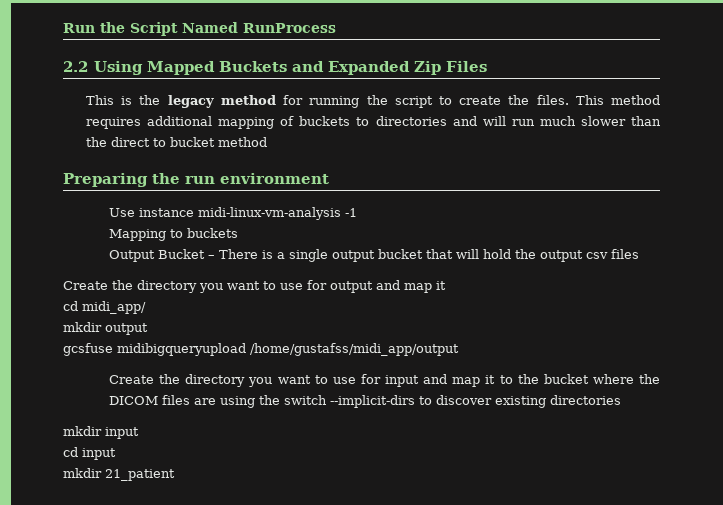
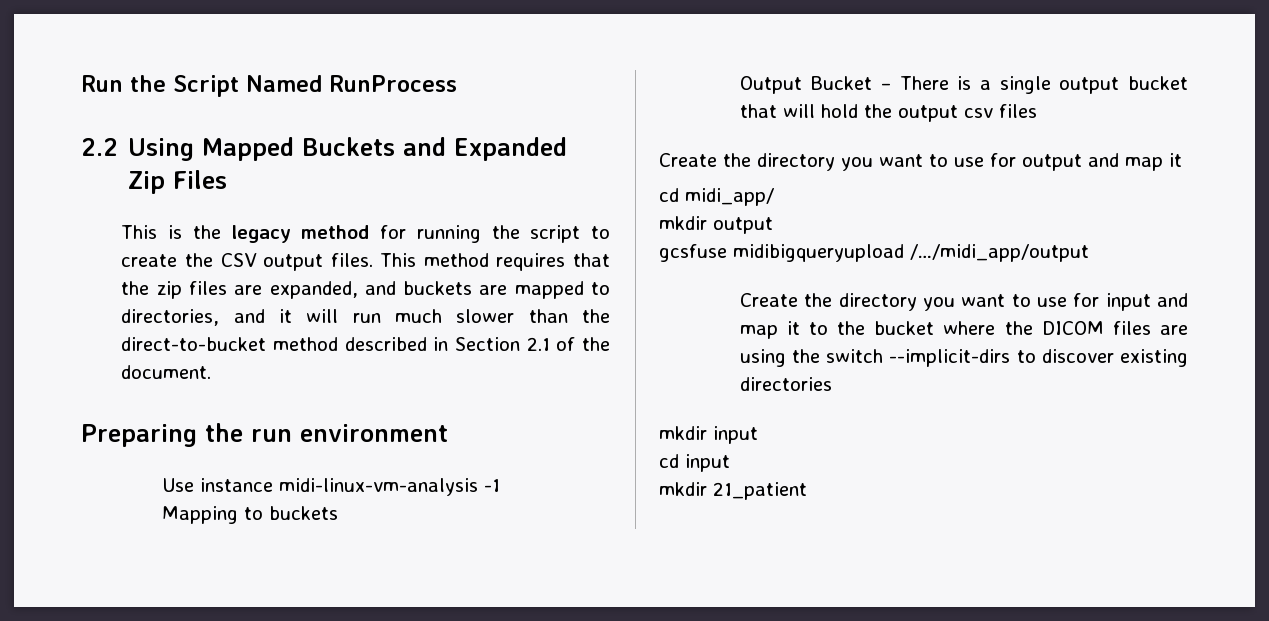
(530, 100) none -> [220,253,324,271] CSV output
[147,116,477,129] additional mapping of buckets to directories and -> [572,253,610,267] [121,281,611,299] [121,309,293,326] that the zip files are expanded, and buckets are mapped to directories, and it
[111,137,268,147] direct to bucket method -> [121,337,610,351] [121,365,212,379] direct-to-bucket method described in Section 2.1 of the document.
[250,343,459,356] /home/gustafss/midi_app/output -> [910,244,1089,262] /…/midi_app/output

